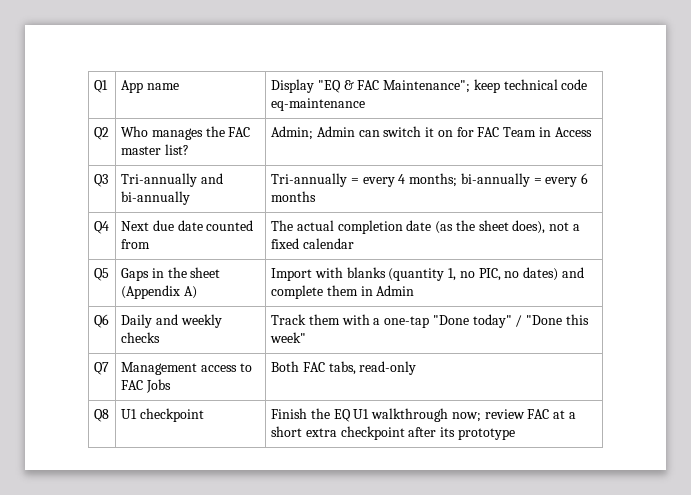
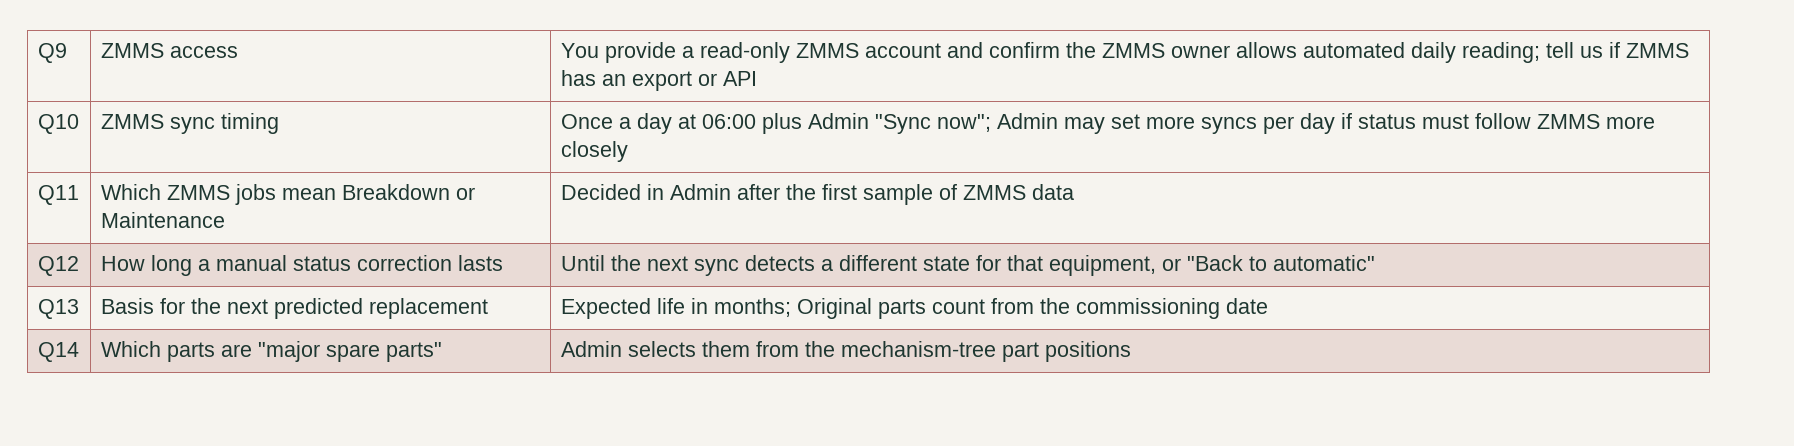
[93,80,108,93] [120,80,179,93] [270,79,588,93] [270,98,365,111] [93,127,109,140] [120,126,251,140] [120,144,189,155] [270,126,592,140] [93,174,108,187] [120,173,223,187] [120,191,190,205] [270,173,589,187] [270,191,316,202] [93,221,109,234] [120,220,254,231] [120,239,150,249] [270,220,580,234] [270,238,354,249] [93,268,109,281] [120,267,221,281] [120,285,197,299] [270,267,584,281] [270,285,415,299] [93,314,109,328] [120,314,222,328] [120,332,160,343] [270,314,589,328] [269,332,306,343] [93,362,109,375] [120,362,252,375] [120,379,171,393] [270,361,417,375] [93,409,109,422] [120,408,204,422] [270,408,576,422] [270,426,515,440] Q1 | App name | Display "EQ & FAC Maintenance"; keep technical code eq-maintenance // Q2 | Who manages the FAC master list? | Admin; Admin can switch it on for FAC Team in Access // Q3 | Tri-annually and bi-annually | Tri-annually = every 4 months; bi-annually = every 6 months // Q4 | Next due date counted from | The actual completion date (as the sheet does), not a fixed calendar // Q5 | Gaps in the sheet (Appendix A) | Import with blanks (quantity 1, no PIC, no dates) and complete them in Admin // Q6 | Daily and weekly checks | Track them with a one-tap "Done today" / "Done this week" // Q7 | Management access to FAC Jobs | Both FAC tabs, read-only // Q8 | U1 checkpoint | Finish the EQ U1 walkthrough now; review FAC at a short extra checkpoint after its prototype -> [37,43,67,63] [100,43,238,58] [560,42,1689,63] [560,70,757,91] [37,114,79,134] [100,113,279,134] [560,113,1655,134] [560,141,628,162] [37,185,79,205] [100,184,475,205] [100,212,225,228] [560,184,1074,205] [37,256,79,276] [100,255,503,276] [560,255,1375,276] [37,299,79,319] [100,298,488,319] [560,298,1268,319] [37,342,79,362] [100,341,442,362] [560,341,1131,362] Q9 | ZMMS access | You provide a read-only ZMMS account and confirm the ZMMS owner allows automated daily reading; tell us if ZMMS has an export or API // Q10 | ZMMS sync timing | Once a day at 06:00 plus Admin "Sync now"; Admin may set more syncs per day if status must follow ZMMS more closely // Q11 | Which ZMMS jobs mean Breakdown or Maintenance | Decided in Admin after the first sample of ZMMS data // Q12 | How long a manual status correction lasts | Until the next sync detects a different state for that equipment, or "Back to automatic" // Q13 | Basis for the next predicted replacement | Expected life in months; Original parts count from the commissioning date // Q14 | Which parts are "major spare parts" | Admin selects them from the mechanism-tree part positions

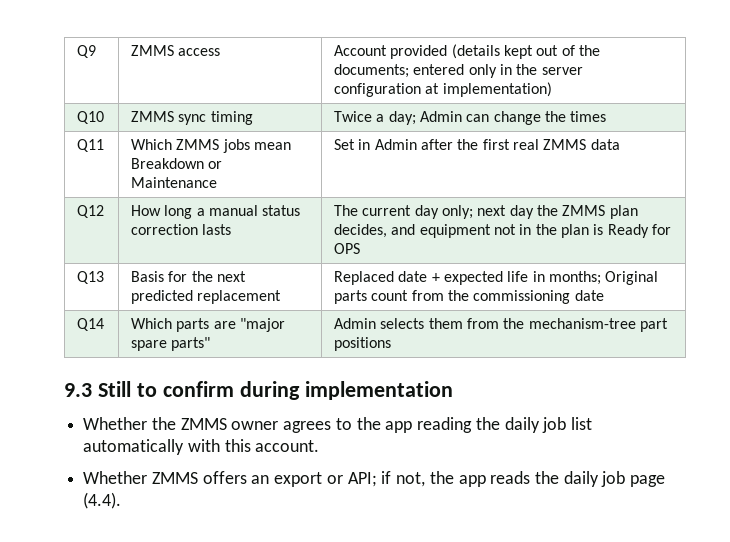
[560,42,1689,63] [560,70,757,91] [37,114,79,134] [100,113,279,134] [560,113,1655,134] [560,141,628,162] You provide a read-only ZMMS account and confirm the ZMMS owner allows automated daily reading; tell us if ZMMS has an export or API // Q10 | ZMMS sync timing | Once a day at 06:00 plus Admin "Sync now"; Admin may set more syncs per day if status must follow ZMMS more closely -> [334,44,600,59] [334,64,583,78] [334,82,552,97] [77,111,105,124] [131,111,253,125] [334,111,607,125] Account provided (details kept out of the documents; entered only in the server configuration at implementation) // Q10 | ZMMS sync timing | Twice a day; Admin can change the times
[560,184,641,200] Decided -> [334,139,356,150] Set
[862,184,957,205] sample of -> [512,139,539,150] real
[560,255,1375,276] Until the next sync detects a different state for that equipment, or "Back to automatic" -> [334,205,638,219] [334,224,671,238] [334,243,361,254] The current day only; next day the ZMMS plan decides, and equipment not in the plan is Ready for OPS
[560,298,651,319] Expected -> [334,271,504,285] Replaced date + expected
(1131, 351) none -> [64,381,453,400] [83,417,592,433] [83,439,320,455] [83,471,666,487] [83,492,122,509] // 9.3 Still to confirm during implementation // Whether the ZMMS owner agrees to the app reading the daily job list automatically with this account. // Whether ZMMS offers an export or API; if not, the app reads the daily job page (4.4).

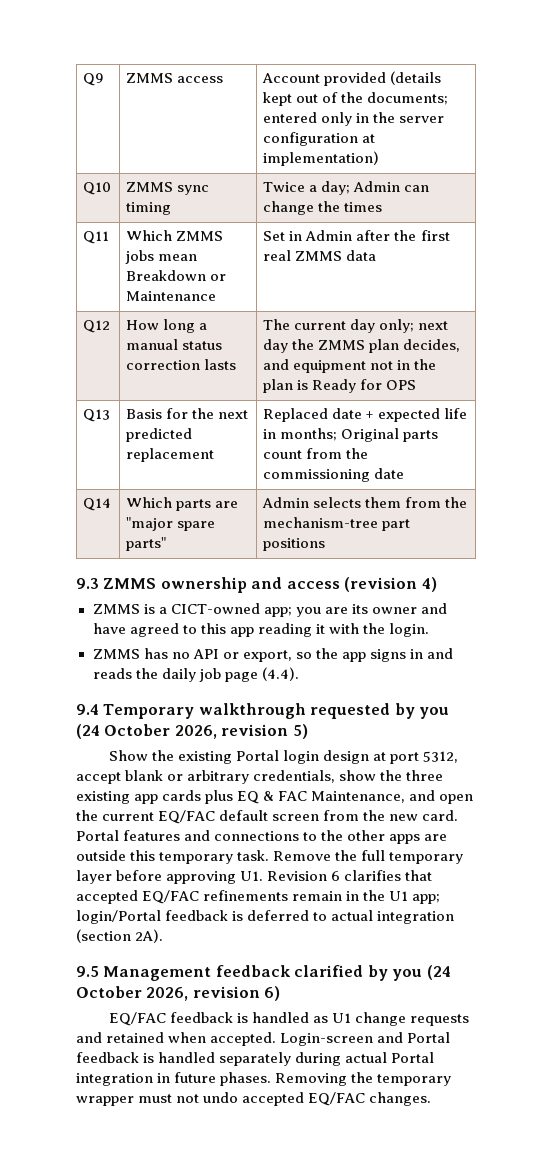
[97,381,453,400] [83,417,592,433] [83,439,320,455] [83,471,486,487] Still to confirm during implementation // Whether the ZMMS owner agrees to the app reading the daily job list automatically with this account. // Whether ZMMS offers an export or API; if not, the app -> [103,577,437,593] [92,603,447,617] [92,623,429,637] [92,648,454,662] ZMMS ownership and access (revision 4) // ZMMS is a CICT-owned app; you are its owner and have agreed to this app reading it with the login. // ZMMS has no API or export, so the app signs in and
(122, 500) none -> [76,703,450,719] [76,724,308,739] [108,750,459,764] [76,770,444,784] [76,790,474,804] [76,810,459,824] [76,830,448,844] [76,850,464,864] [76,870,433,884] [76,890,441,904] [76,910,455,924] [76,929,164,943] [76,965,451,981] [76,986,281,1001] [108,1012,470,1026] [76,1032,451,1046] [76,1052,435,1066] [76,1072,452,1086] [76,1092,432,1106] // 9.4 Temporary walkthrough requested by you (24 October 2026, revision 5) // Show the existing Portal login design at port 5312, accept blank or arbitrary credentials, show the three existing app cards plus EQ & FAC Maintenance, and open the current EQ/FAC default screen from the new card. Portal features and connections to the other apps are outside this temporary task. Remove the full temporary layer before approving U1. Revision 6 clarifies that accepted EQ/FAC refinements remain in the U1 app; login/Portal feedback is deferred to actual integration (section 2A). // 9.5 Management feedback clarified by you (24 October 2026, revision 6) // EQ/FAC feedback is handled as U1 change requests and retained when accepted. Login-screen and Portal feedback is handled separately during actual Portal integration in future phases. Removing the temporary wrapper must not undo accepted EQ/FAC changes.

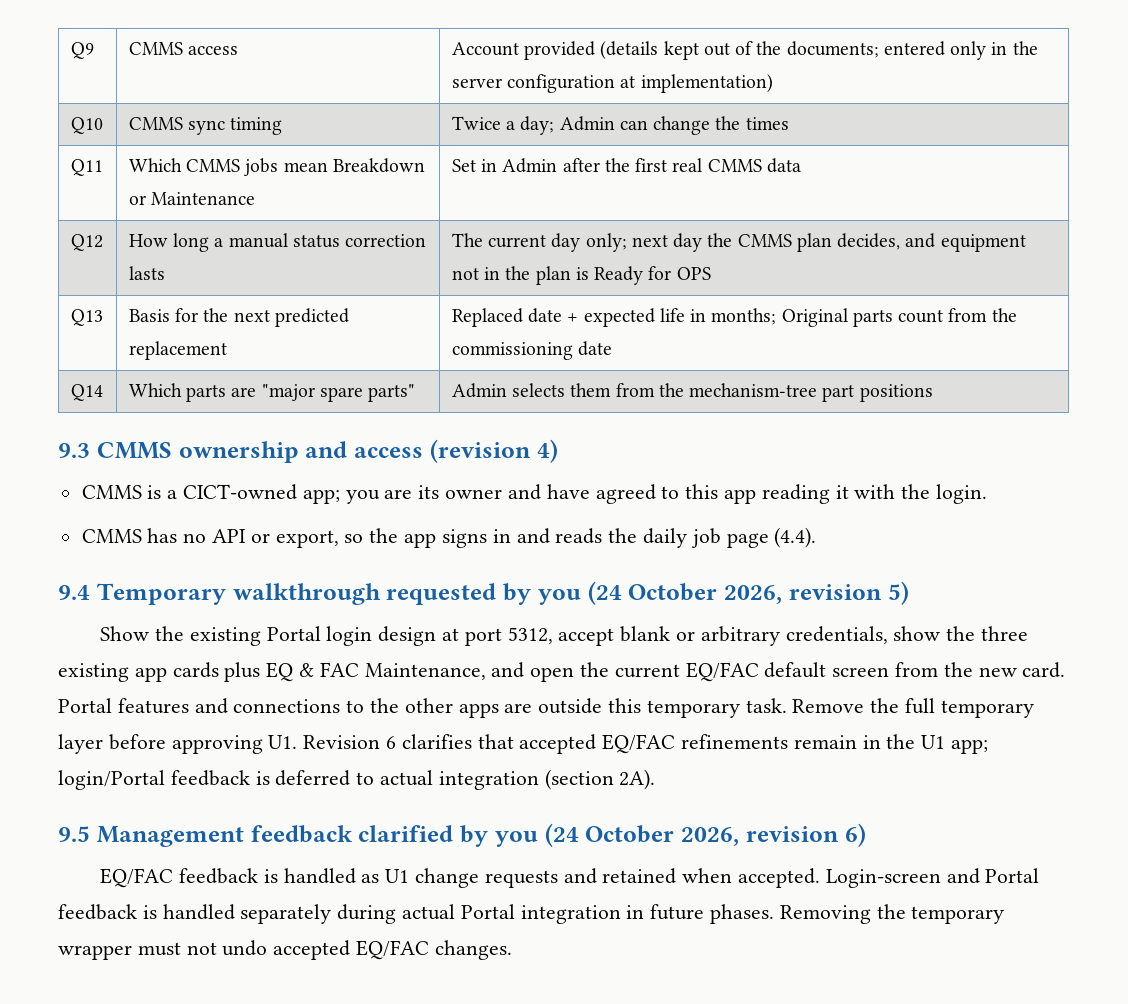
[126,73,174,83] ZMMS -> [128,42,183,55] CMMS
[126,182,174,192] ZMMS -> [128,117,183,130] CMMS
[176,231,224,241] ZMMS -> [185,159,240,172] CMMS
[295,251,343,261] ZMMS -> [707,159,762,172] CMMS
[318,340,366,350] ZMMS -> [737,234,792,247] CMMS
[103,578,157,589] ZMMS -> [96,442,172,459] CMMS
[92,604,140,614] ZMMS -> [81,485,142,499] CMMS
[92,649,140,659] ZMMS -> [81,529,142,543] CMMS

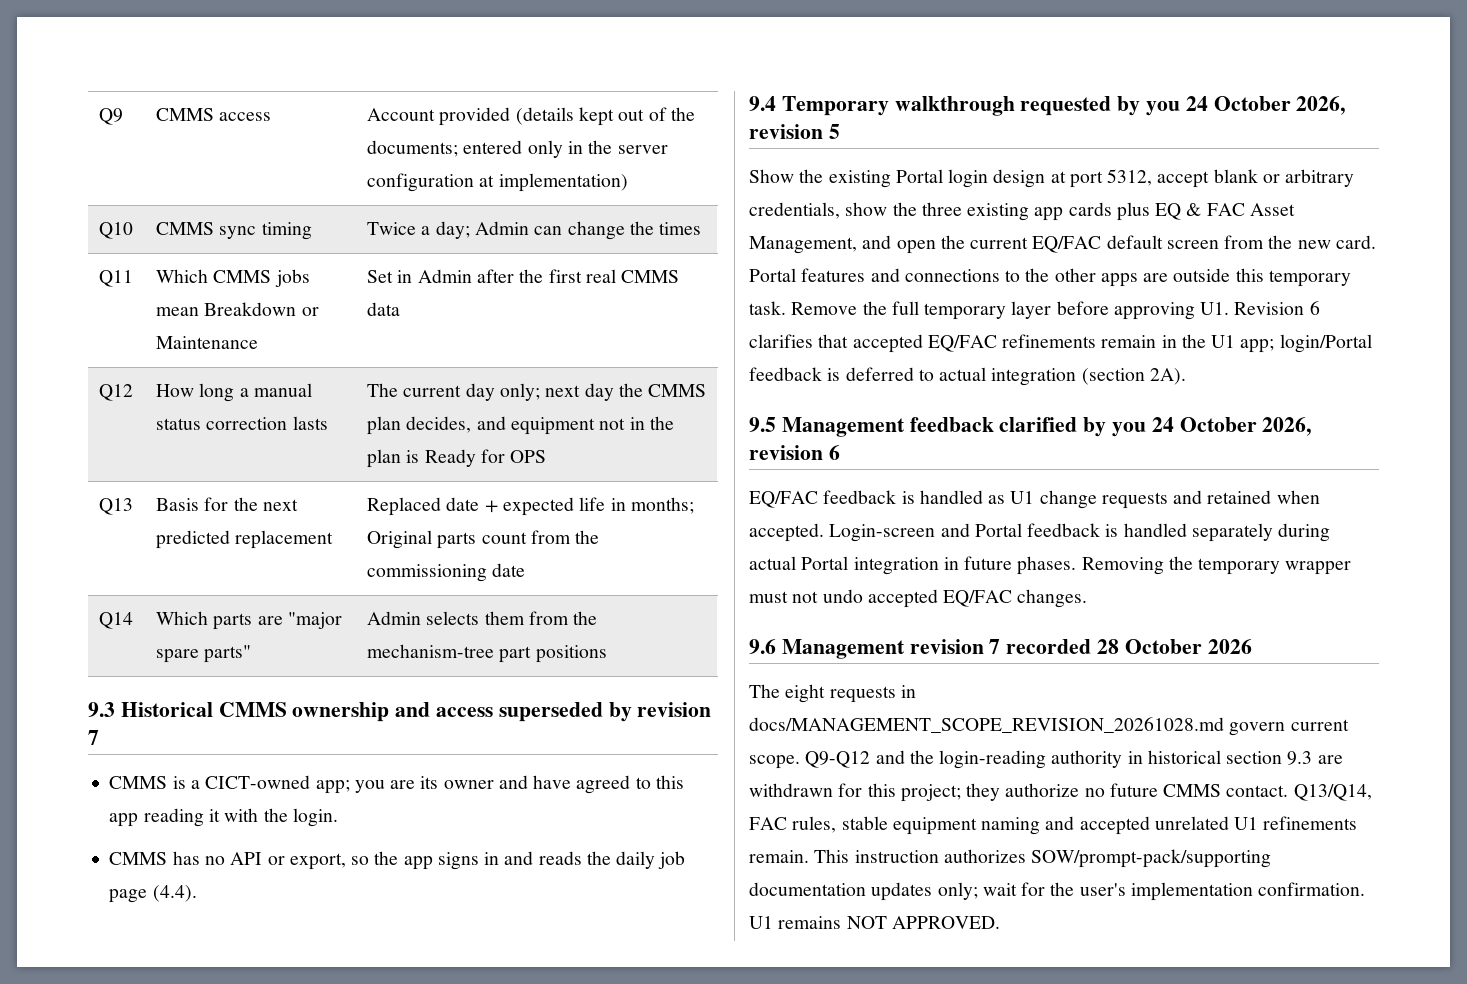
(90, 450) none -> [120,702,213,717] Historical
[429,439,558,463] (revision 4) -> [498,702,712,722] [88,730,99,745] superseded by revision 7
[587,581,909,605] (24 October 2026, revision 5) -> [1185,96,1346,115] [749,124,840,139] 24 October 2026, revision 5
[364,663,486,680] Maintenance, -> [1249,203,1295,216] [749,236,857,254] Asset Management,
[544,823,866,847] (24 October 2026, revision 6) -> [1151,417,1312,436] [749,445,840,460] 24 October 2026, revision 6
(512, 950) none -> [749,639,1252,659] [749,684,916,703] [749,717,1349,736] [749,750,1343,769] [749,783,1372,802] [749,816,1358,835] [749,849,1272,868] [749,882,1366,901] [749,916,1000,929] // 9.6 Management revision 7 recorded 28 October 2026 // The eight requests in docs/MANAGEMENT_SCOPE_REVISION_20261028.md govern current scope. Q9-Q12 and the login-reading authority in historical section 9.3 are withdrawn for this project; they authorize no future CMMS contact. Q13/Q14, FAC rules, stable equipment naming and accepted unrelated U1 refinements remain. This instruction authorizes SOW/prompt-pack/supporting documentation updates only; wait for the user's implementation confirmation. U1 remains NOT APPROVED.

